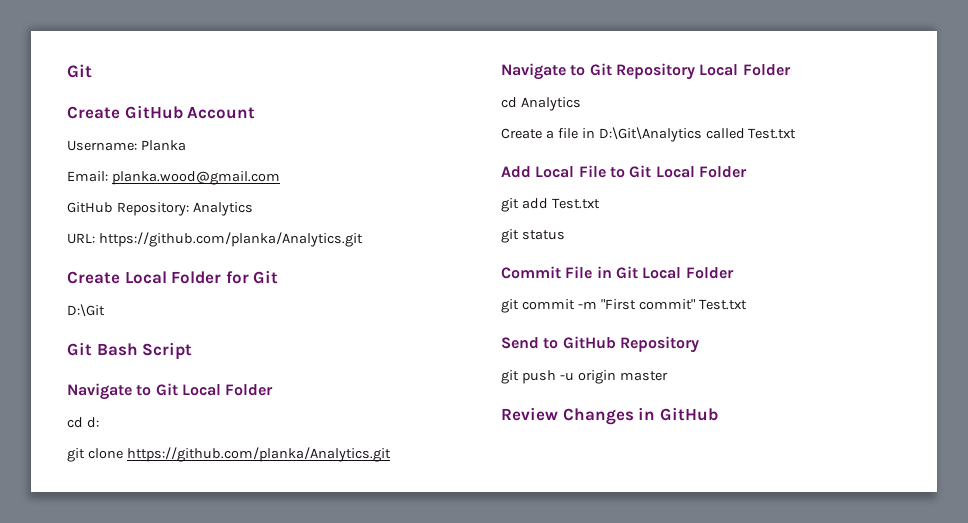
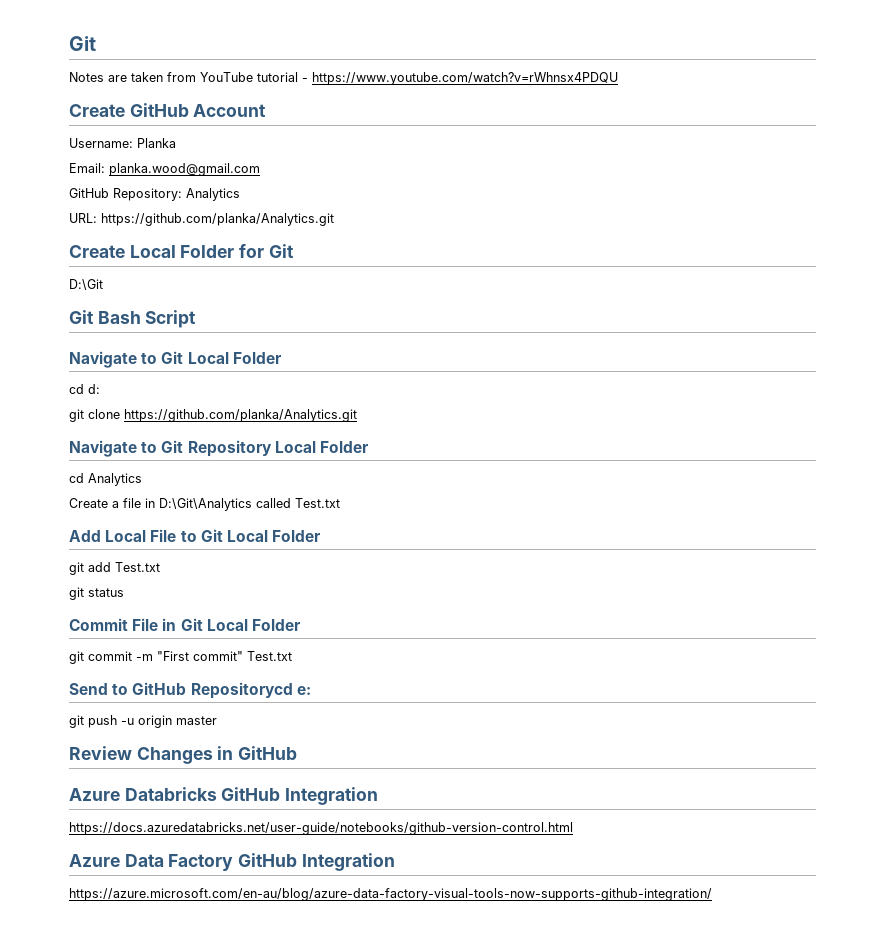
[67,64,92,78] Git -> [69,36,96,51] [69,72,618,85] Git // Notes are taken from YouTube tutorial - https://www.youtube.com/watch?v=rWhnsx4PDQU
[619,336,699,353] Repository -> [190,682,311,699] Repositorycd e:
(718, 414) none -> [69,787,379,805] [69,822,573,835] [69,853,395,871] [69,888,712,901] // Azure Databricks GitHub Integration // https://docs.azuredatabricks.net/user-guide/notebooks/github-version-control.html // Azure Data Factory GitHub Integration // https://azure.microsoft.com/en-au/blog/azure-data-factory-visual-tools-now-supports-github-integration/

